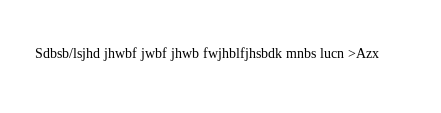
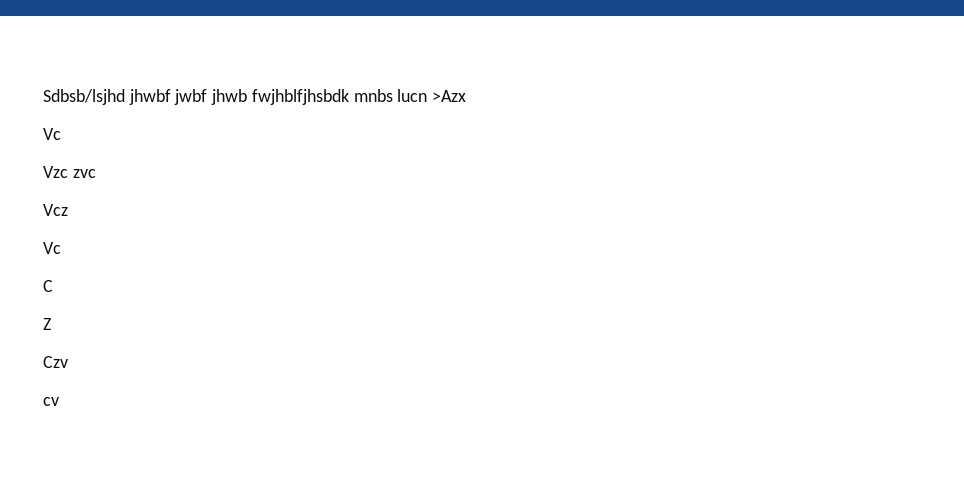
(379, 53) none -> [43,128,61,140] [43,166,96,178] [43,204,68,216] [43,242,61,254] [43,280,53,292] [43,318,51,330] [43,356,68,368] [43,397,59,406] // Vc // Vzc zvc // Vcz // Vc // C // Z // Czv // cv

